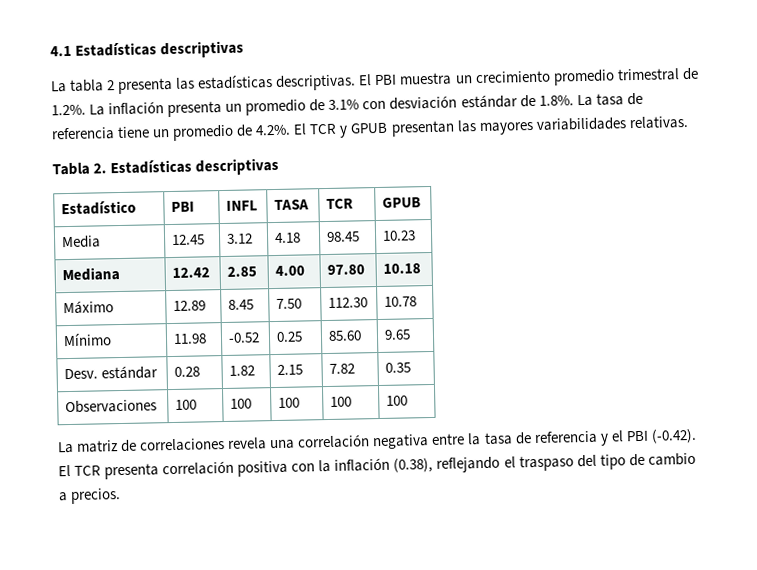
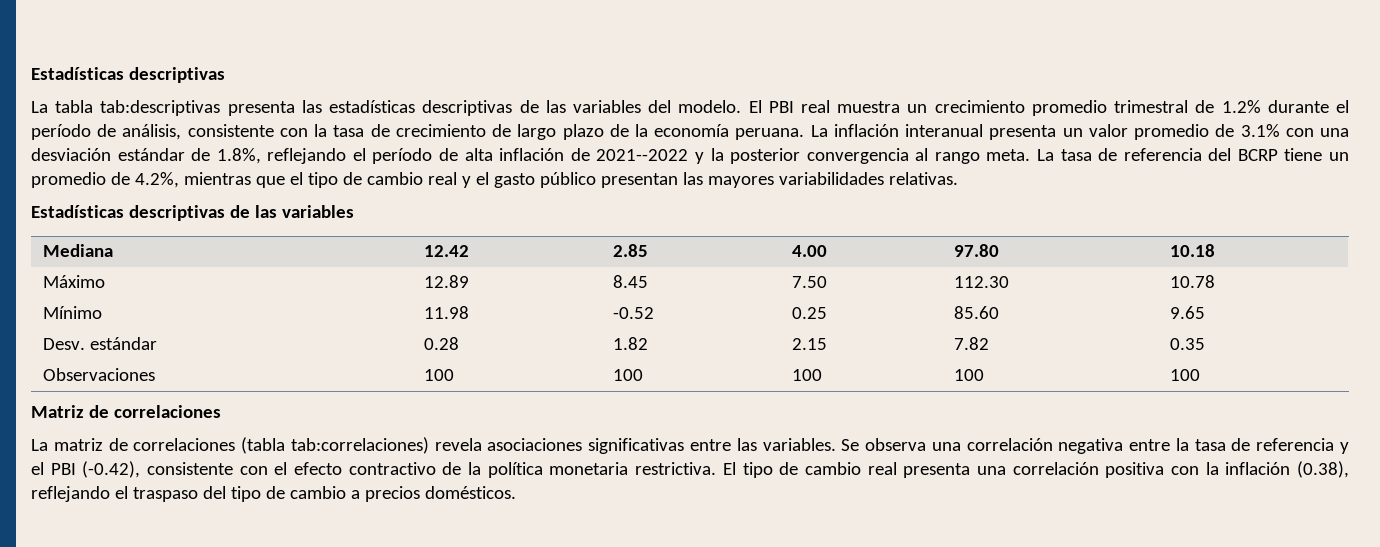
[50,45,72,57] 4.1 -> (31, 73) none
[106,80,116,91] 2 -> [100,100,221,116] tab:descriptivas
[275,74,357,91] descriptivas. -> [422,100,742,116] descriptivas de las variables del modelo.
(398, 80) none -> [801,100,831,113] real
[51,104,86,116] 1.2%. -> [1221,100,1350,113] [31,124,805,140] 1.2% durante el período de análisis, consistente con la tasa de crecimiento de largo plazo de la economía peruana.
(165, 108) none -> [905,124,984,137] interanual
(243, 107) none -> [1088,124,1128,137] valor
(387, 105) none -> [1320,128,1350,137] una
[538,95,574,106] 1.8%. -> [216,148,1031,164] 1.8%, reflejando el período de alta inflación de 2021--2022 y la posterior convergencia al rango meta.
(115, 134) none -> [1208,148,1278,161] del BCRP
[255,122,389,138] 4.2%. El TCR y GPUB -> [134,172,596,188] 4.2%, mientras que el tipo de cambio real y el gasto público
[52,157,280,176] [61,200,137,216] [171,201,196,212] [226,200,259,211] [274,199,310,211] [326,198,354,209] [382,197,422,208] [61,235,102,249] [171,234,206,245] [226,233,254,244] [274,232,302,243] [326,231,361,242] [382,230,417,241] Tabla 2. Estadísticas descriptivas // Estadístico | PBI | INFL | TASA | TCR | GPUB // Media | 12.45 | 3.12 | 4.18 | 98.45 | 10.23 -> [31,205,354,221] Estadísticas descriptivas de las variables
(409, 400) none -> [31,405,221,418] // Matriz de correlaciones
[227,437,268,450] revela -> [241,437,927,454] (tabla tab:correlaciones) revela asociaciones significativas entre las variables. Se observa
[650,428,697,444] [58,463,160,480] (-0.42). El TCR presenta -> [82,461,1006,478] (-0.42), consistente con el efecto contractivo de la política monetaria restrictiva. El tipo de cambio real presenta una
[70,488,122,504] precios. -> [364,486,516,502] precios domésticos.

